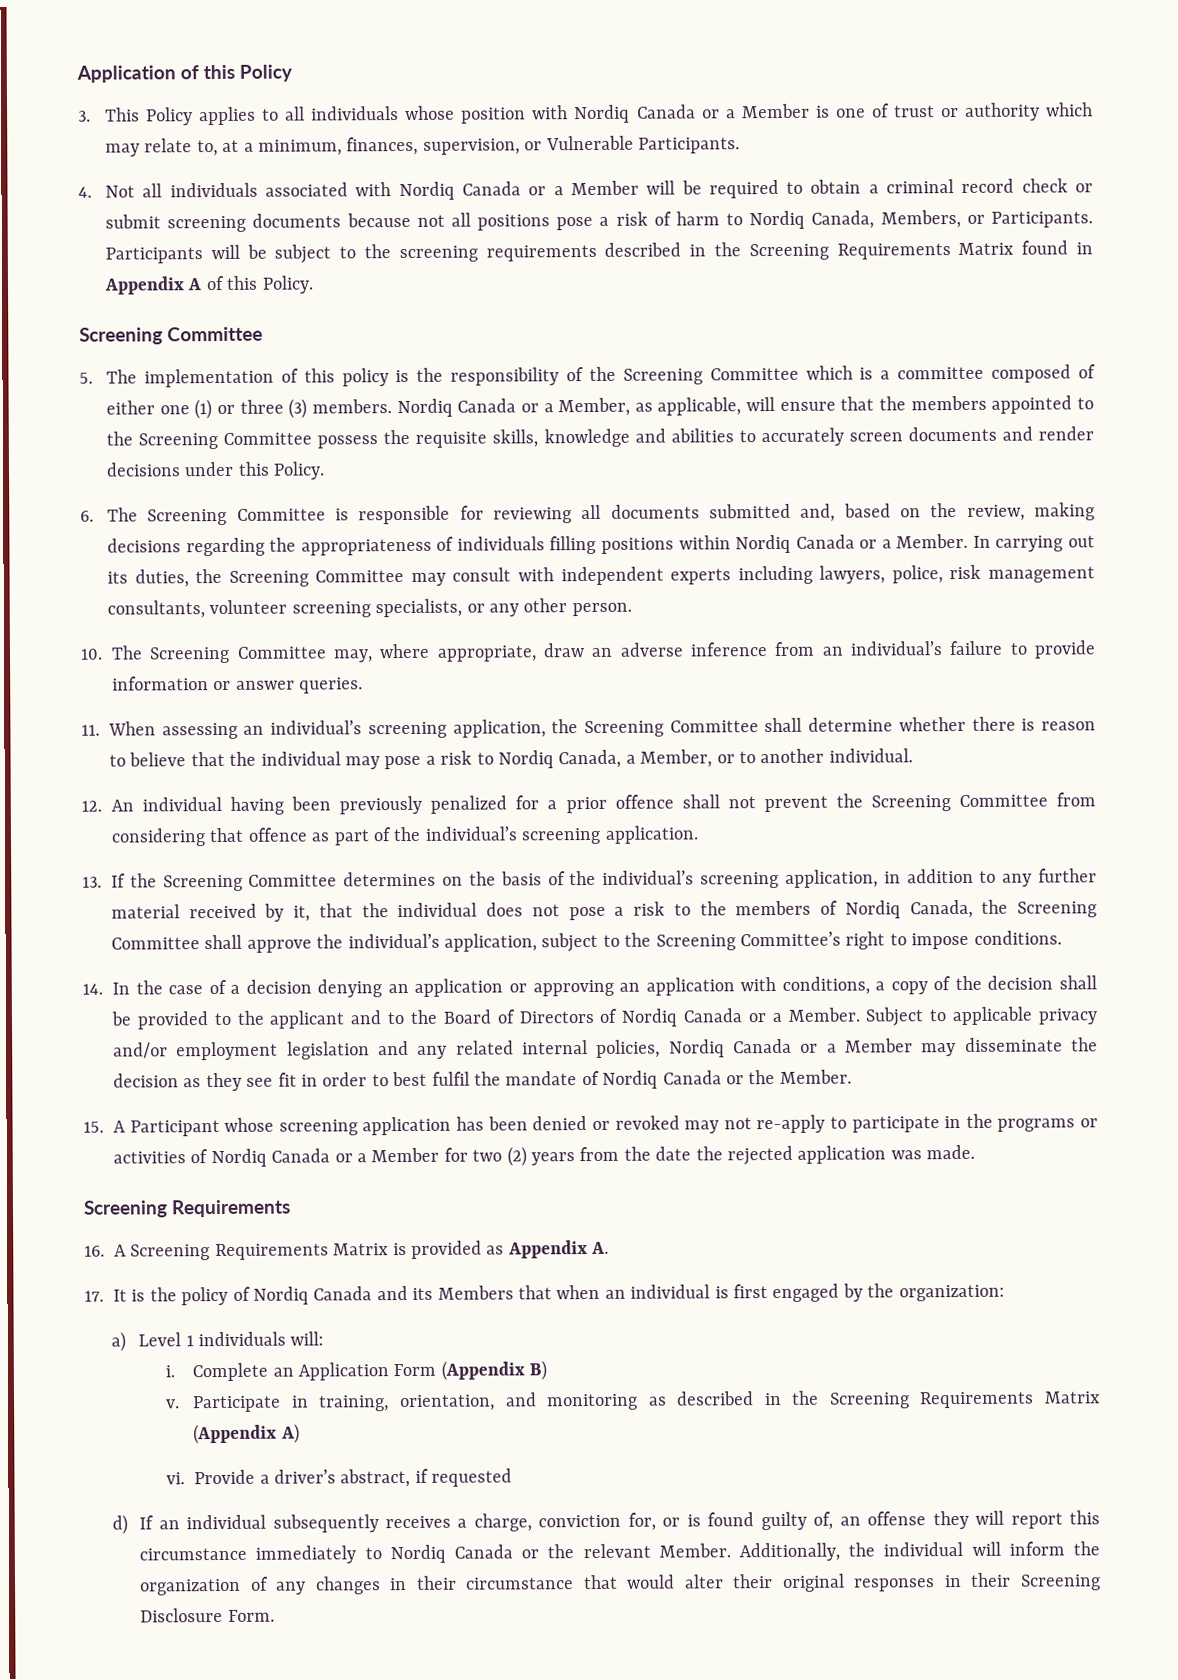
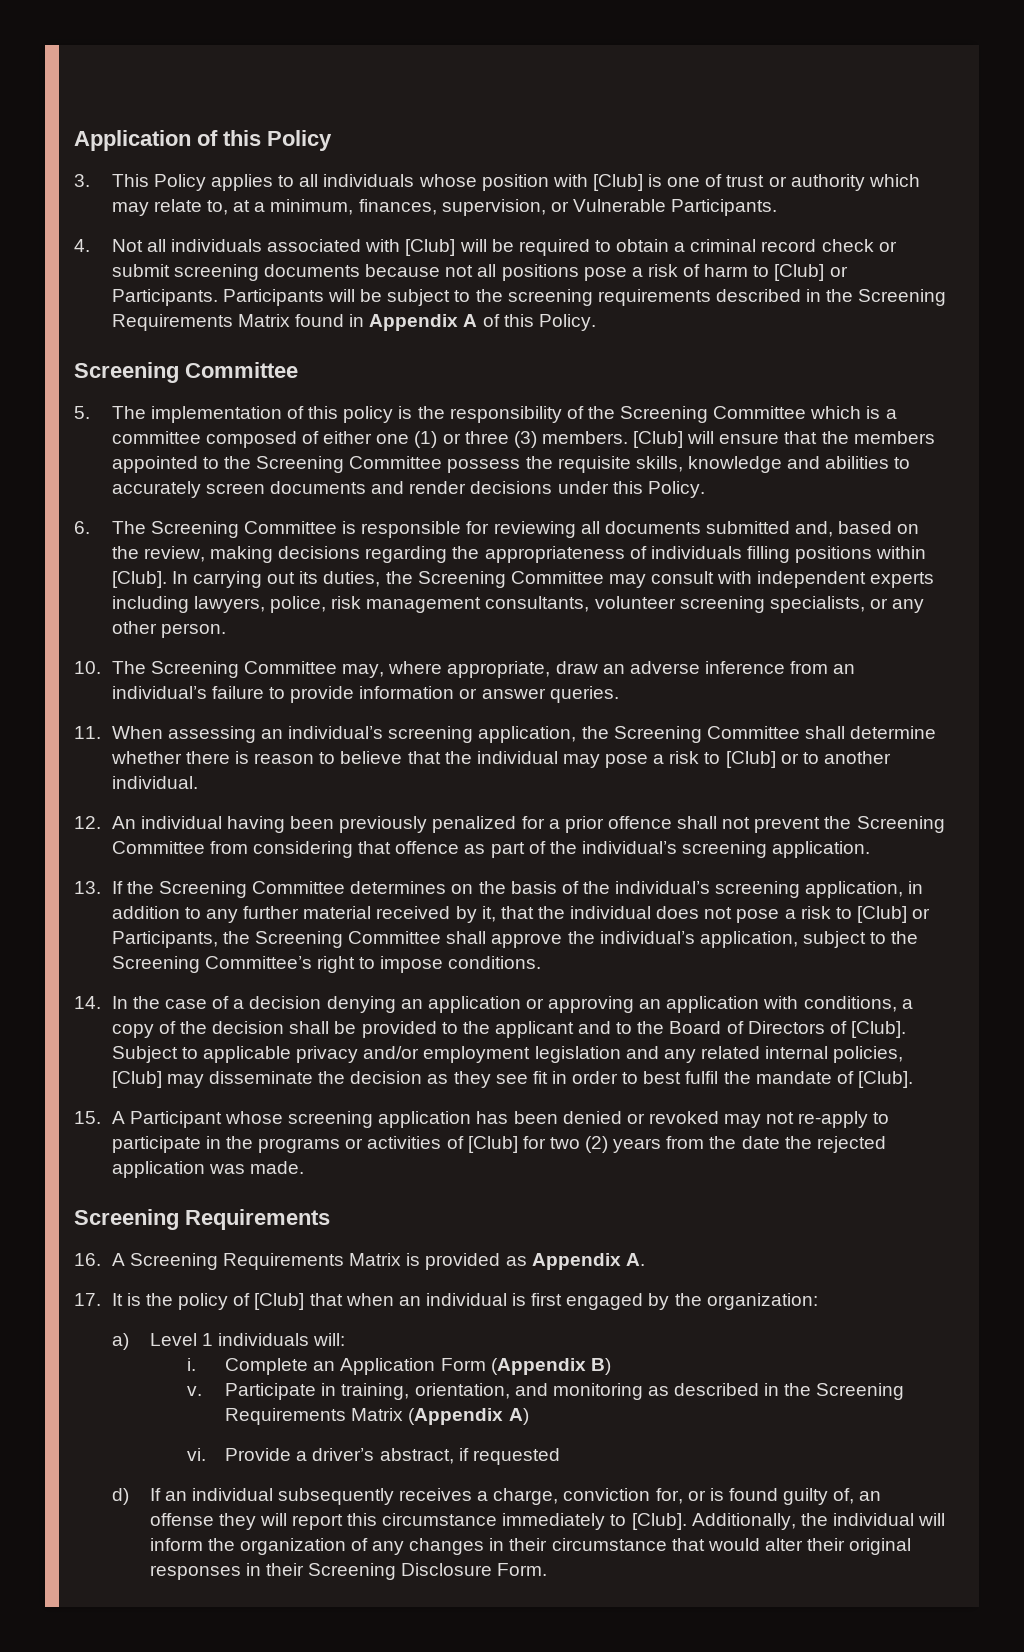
[574,103,810,124] Nordiq Canada or a Member -> [592,174,643,191] [Club]
[398,180,639,201] Nordiq Canada or a Member -> [405,239,456,256] [Club]
[749,209,961,230] Nordiq Canada, Members, -> [774,264,825,281] [Club]
[396,397,742,418] Nordiq Canada or a Member, as applicable, -> [633,431,684,448] [Club]
[735,533,969,554] Nordiq Canada or a Member. -> [111,571,167,588] [Club].
[497,749,713,769] Nordiq Canada, a Member, -> [725,751,776,768] [Club]
[699,899,973,919] the members of Nordiq Canada, -> [856,906,931,923] [111,931,218,948] [Club] or Participants,
[621,1007,860,1027] Nordiq Canada or a Member. -> [850,1021,906,1038] [Club].
[668,1038,914,1058] Nordiq Canada or a Member -> [111,1071,162,1088] [Club]
[602,1069,852,1089] Nordiq Canada or the Member. -> [857,1071,913,1088] [Club].
[210,1147,440,1168] Nordiq Canada or a Member -> [467,1136,518,1153] [Club]
[253,1285,514,1305] Nordiq Canada and its Members -> [254,1293,305,1310] [Club]
[389,1543,731,1564] Nordiq Canada or the relevant Member. -> [631,1513,687,1530] [Club].

